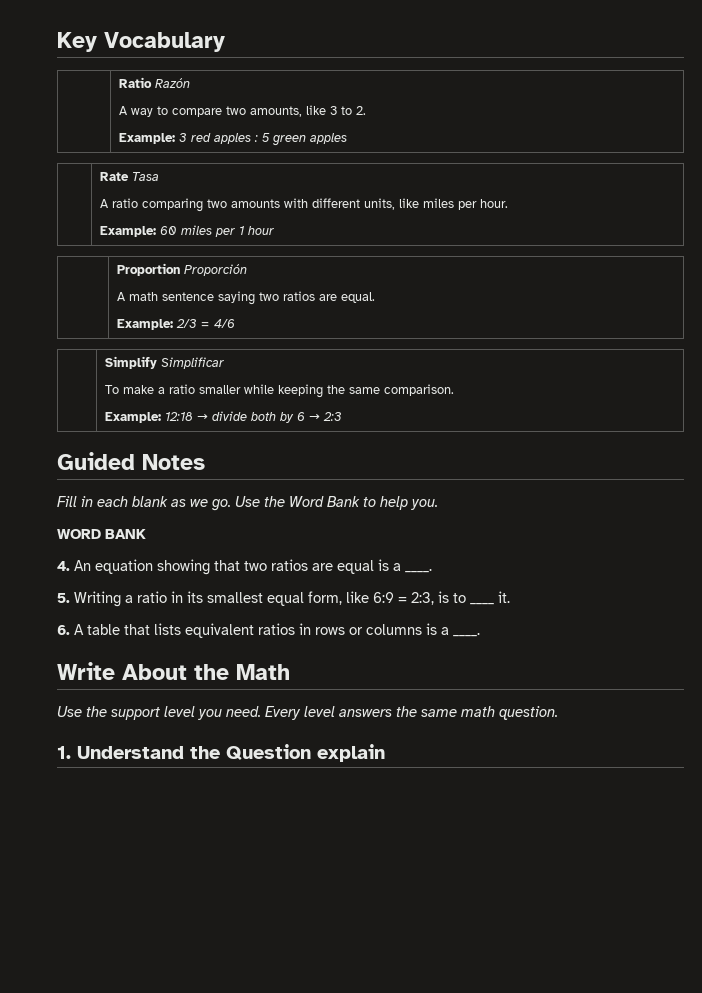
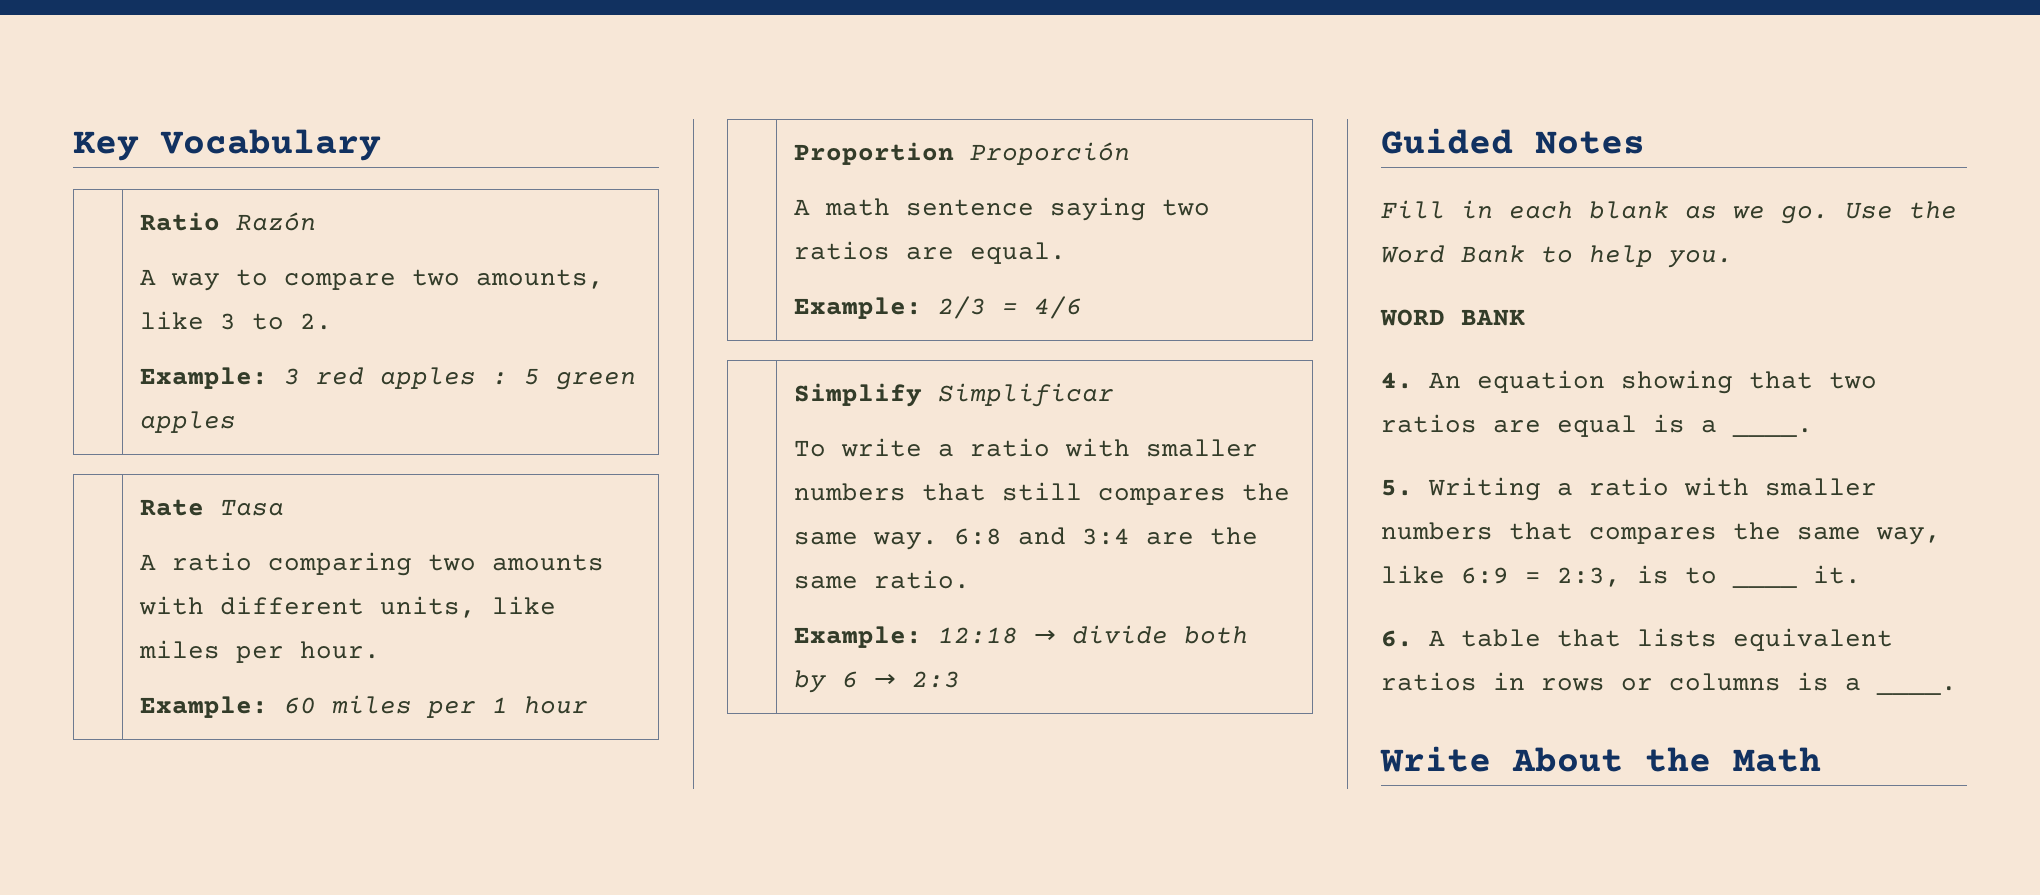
[122,384,454,398] make a ratio smaller while keeping the same comparison. -> [841,438,1259,457] [794,482,1291,505] [794,527,1259,550] [794,570,971,589] write a ratio with smaller numbers that still compares the same way. 6:8 and 3:4 are the same ratio.
[171,591,342,606] in its smallest equal form, -> [1684,477,1877,496] [1381,522,1941,545] with smaller numbers that compares the same way,
[57,706,558,720] [57,744,385,762] // Use the support level you need. Every level answers the same math question. // 1. Understand the Question explain -> (1821, 759) none

